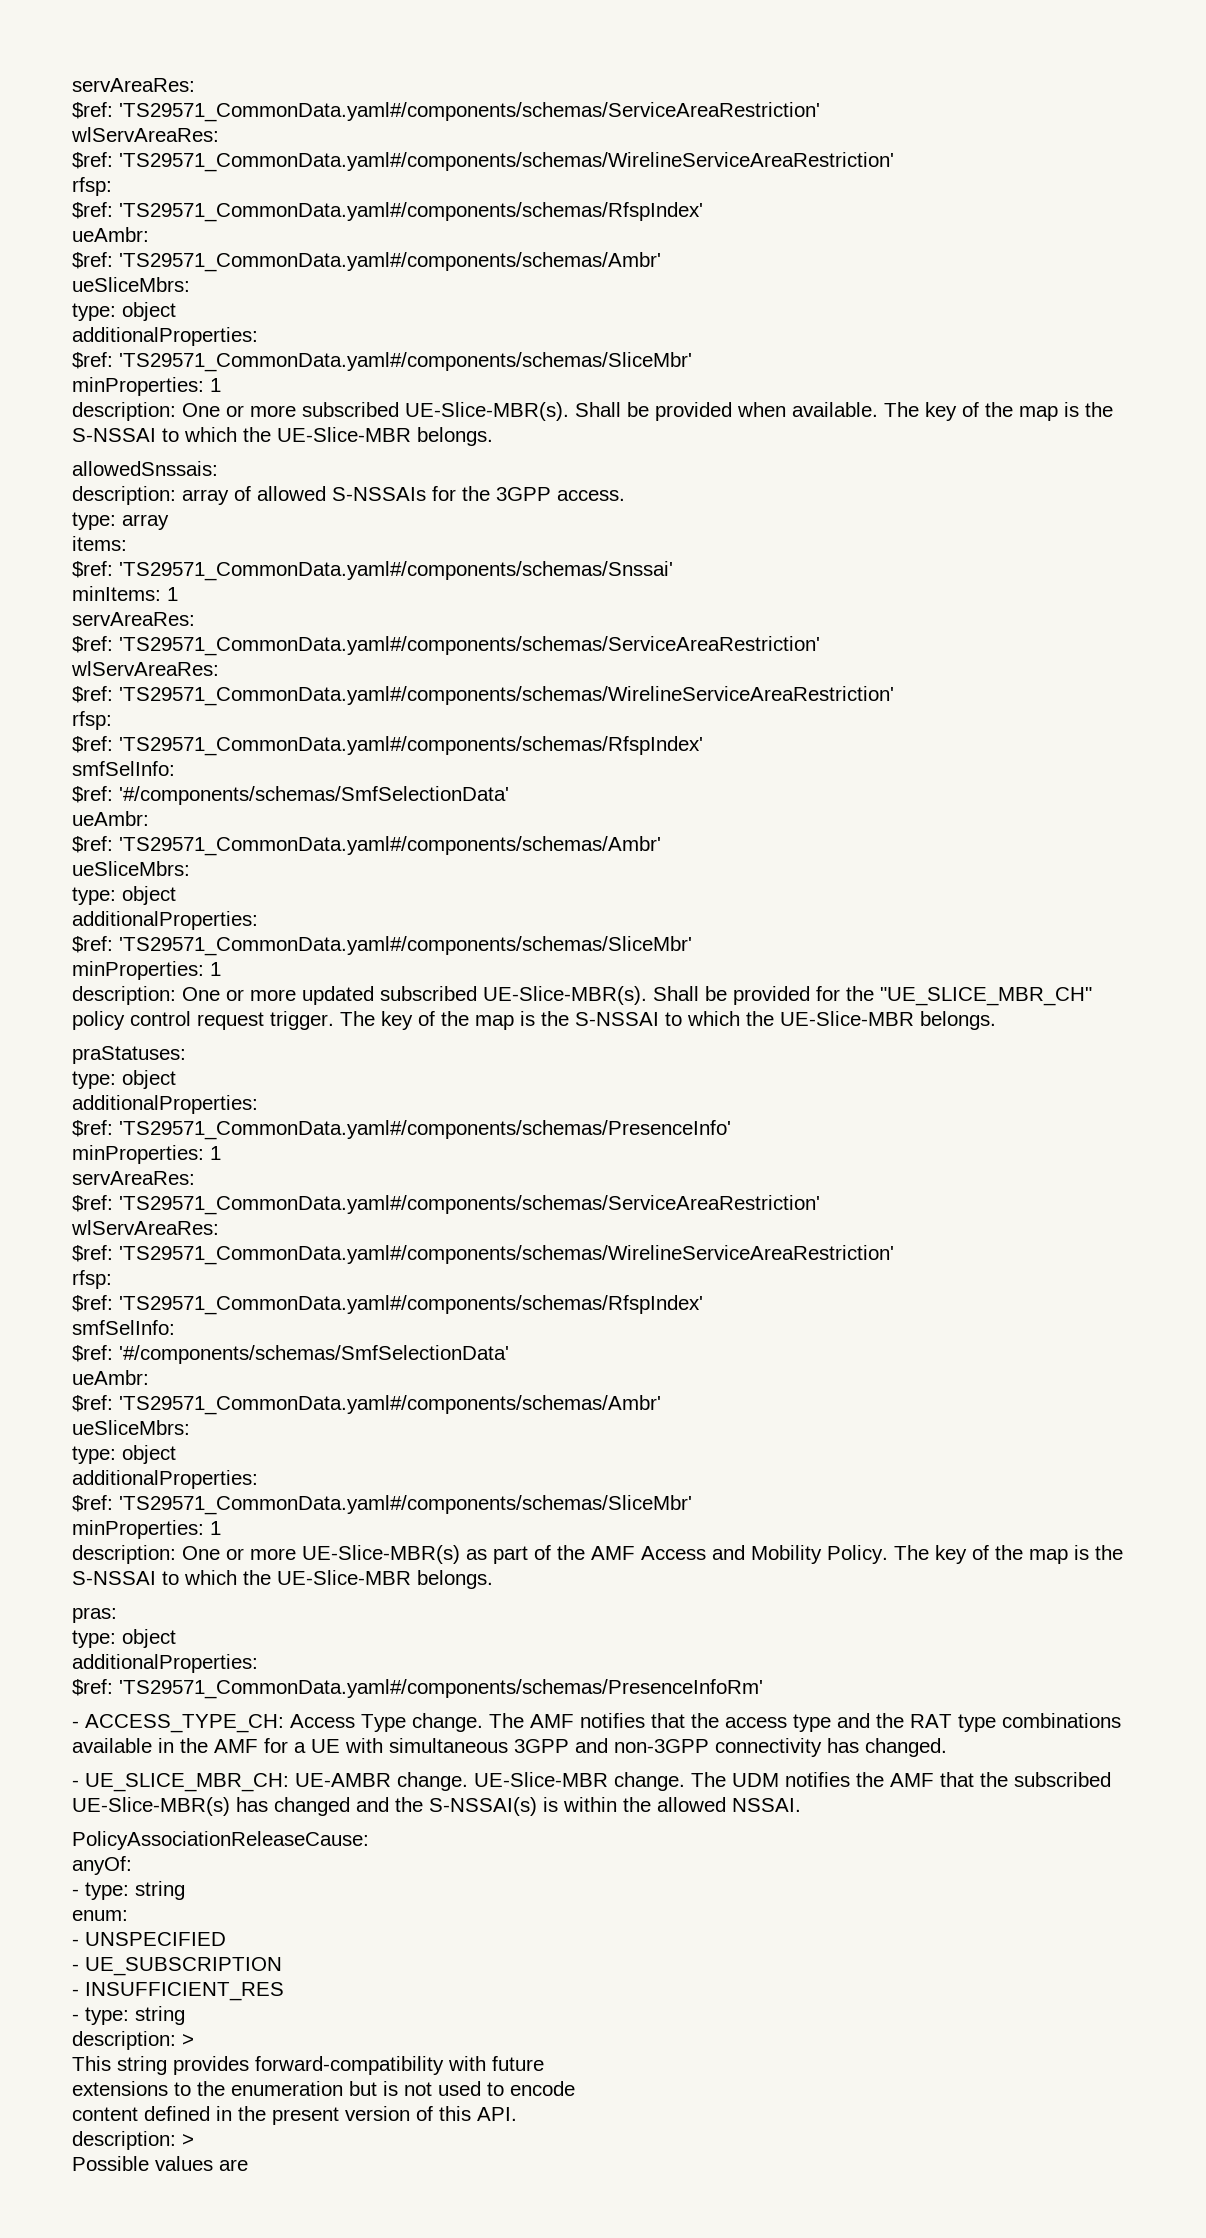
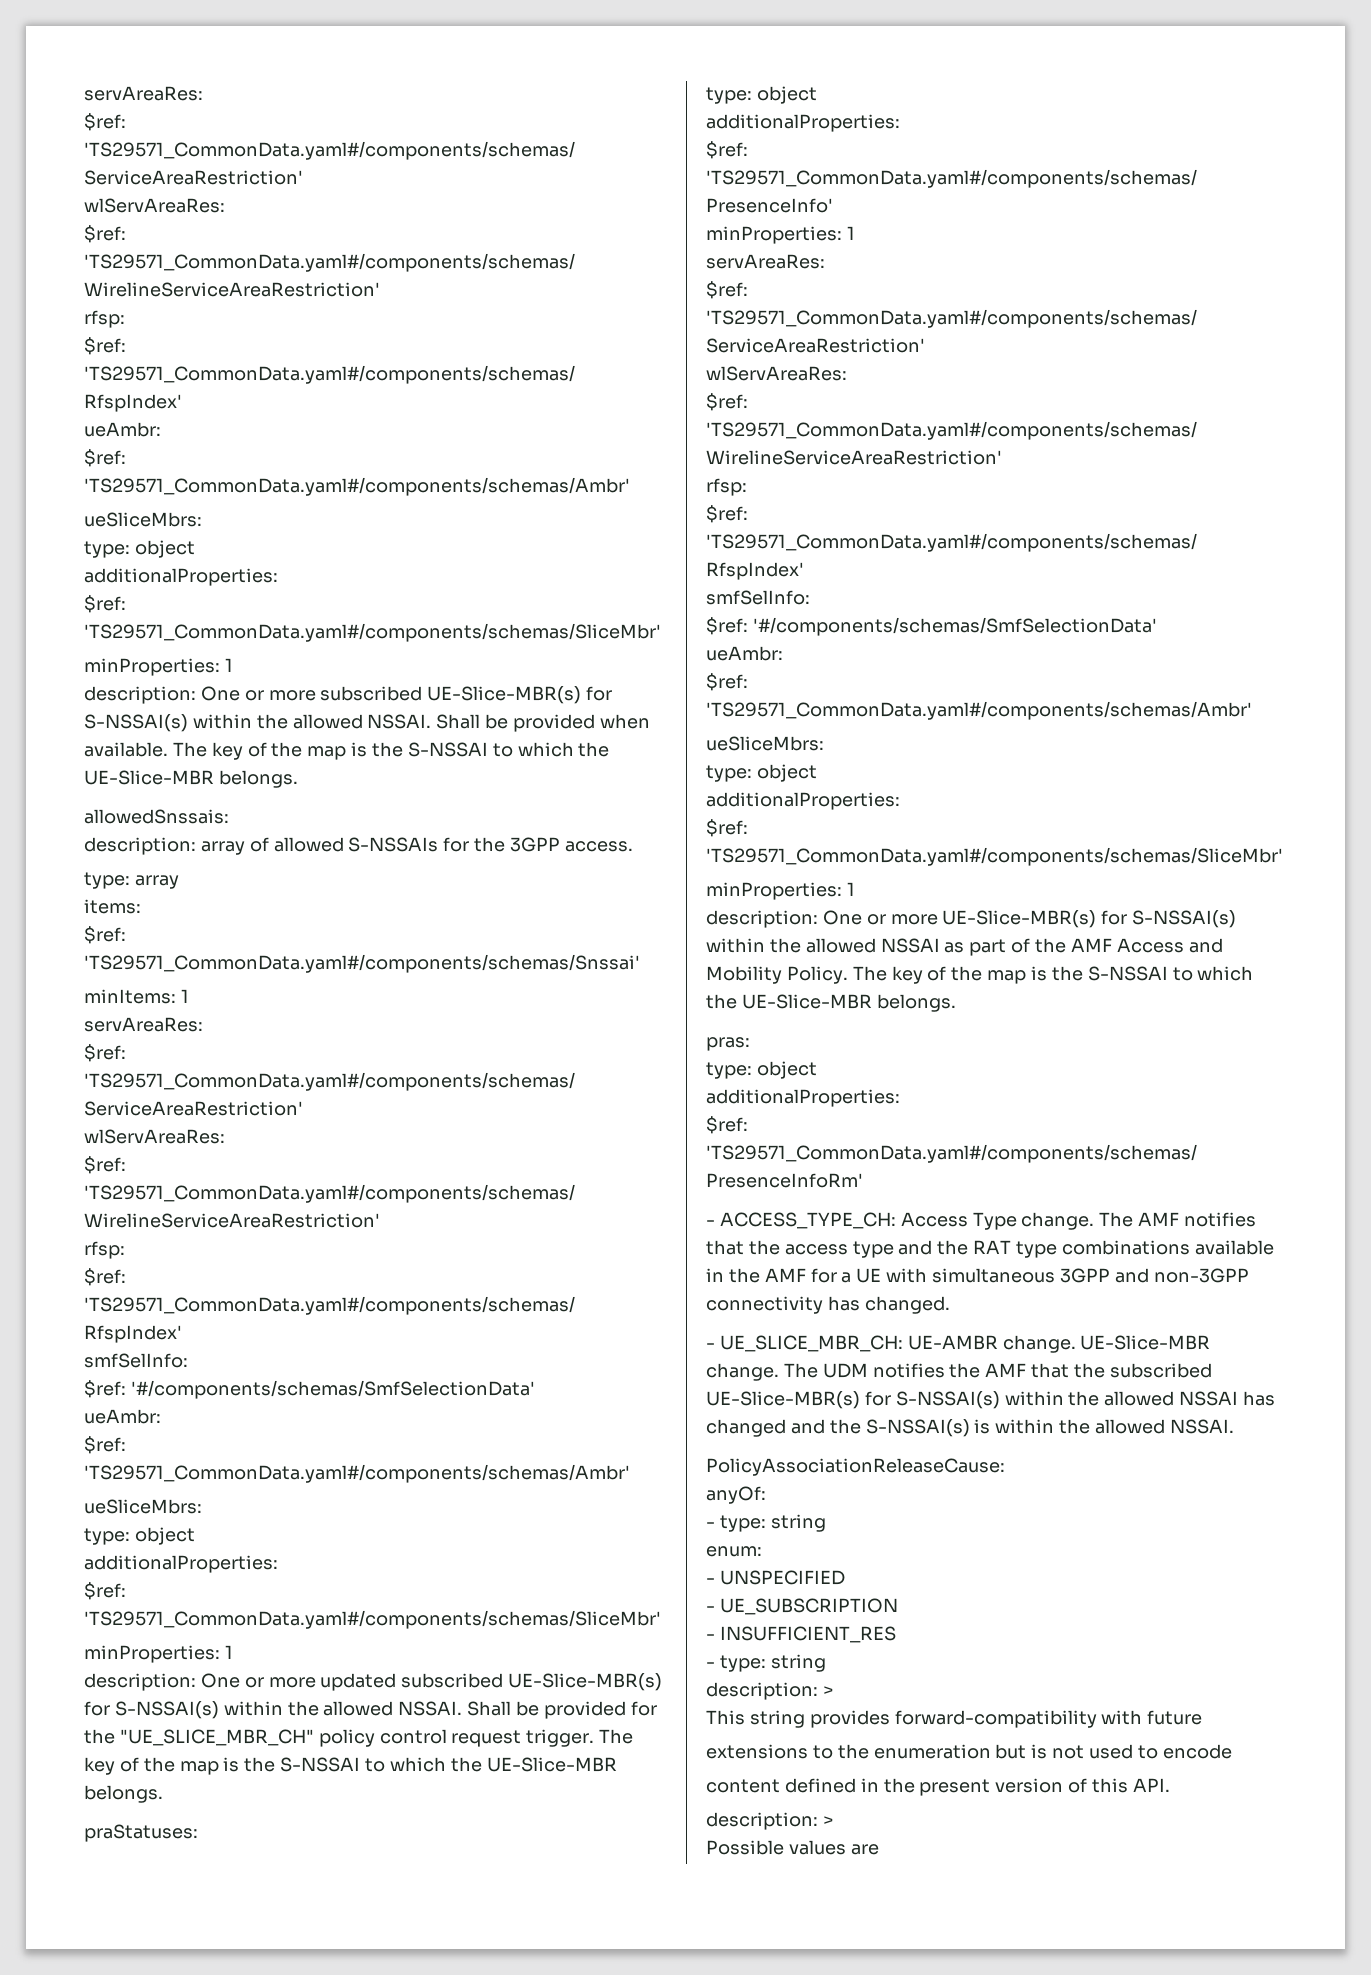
[405,402,569,421] UE-Slice-MBR(s). -> [427,686,613,704] [84,714,432,732] UE-Slice-MBR(s) for S-NSSAI(s) within the allowed NSSAI.
[483,986,647,1005] UE-Slice-MBR(s). -> [508,1673,663,1691] [84,1701,463,1719] UE-Slice-MBR(s) for S-NSSAI(s) within the allowed NSSAI.
(460, 1554) none -> [1101,910,1237,928] [706,938,940,953] for S-NSSAI(s) within the allowed NSSAI
(230, 1806) none -> [864,1391,1239,1409] for S-NSSAI(s) within the allowed NSSAI

